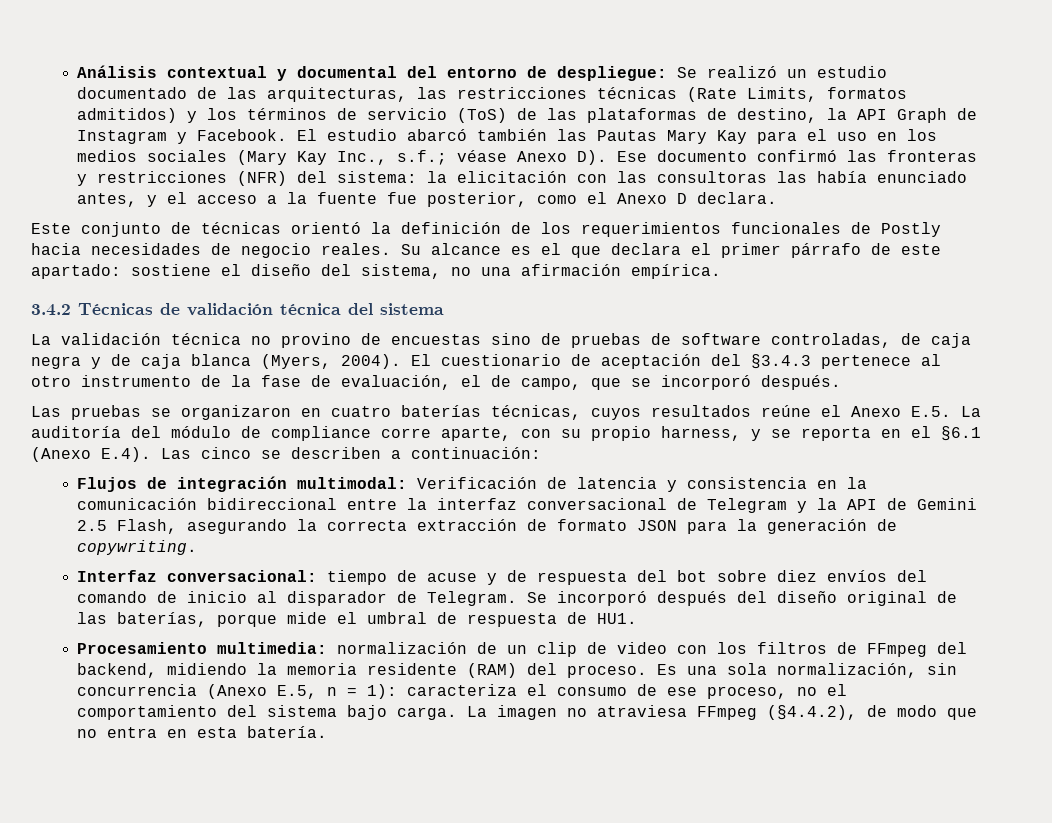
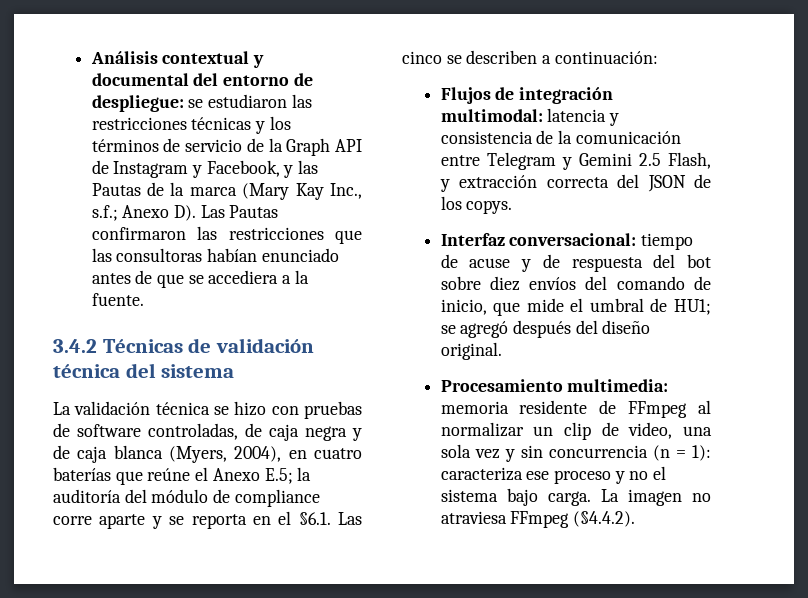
[677,66,888,78] [77,87,908,102] [77,108,178,123] Se realizó un estudio documentado de las arquitecturas, las restricciones técnicas (Rate Limits, formatos admitidos) -> [188,94,312,108] [91,117,252,130] se estudiaron las restricciones técnicas
[457,108,978,123] [77,129,938,144] [77,150,228,162] (ToS) de las plataformas de destino, la API Graph de Instagram y Facebook. El estudio abarcó también las Pautas Mary Kay para el uso en los medios sociales -> [246,138,362,156] [91,160,319,178] [91,182,237,196] de la Graph API de Instagram y Facebook, y las Pautas de la marca
[457,150,508,162] véase -> (118, 213) none
[617,150,978,162] [77,171,968,186] [77,192,778,207] [31,222,941,237] [31,243,941,258] [31,264,721,279] Ese documento confirmó las fronteras y restricciones (NFR) del sistema: la elicitación con las consultoras las había enunciado antes, y el acceso a la fuente fue posterior, como el Anexo D declara. // Este conjunto de técnicas orientó la definición de los requerimientos funcionales de Postly hacia necesidades de negocio reales. Su alcance es el que declara el primer párrafo de este apartado: sostiene el diseño del sistema, no una afirmación empírica. -> [200,205,279,218] [91,226,362,244] [91,248,339,262] [91,270,309,288] [91,293,144,306] Las Pautas confirmaron las restricciones que las consultoras habían enunciado antes de que se accediera a la fuente.
[251,333,561,348] no provino de encuestas sino de -> [214,401,299,416] se hizo con
[341,354,941,369] [31,375,841,390] [31,405,751,420] 2004). El cuestionario de aceptación del §3.4.3 pertenece al otro instrumento de la fase de evaluación, el de campo, que se incorporó después. // Las pruebas se organizaron en cuatro baterías técnicas, cuyos resultados -> [234,446,362,462] [53,467,143,485] 2004), en cuatro baterías que
[911,406,981,417] E.5. La -> [264,467,312,484] E.5; la
[441,426,741,441] aparte, con su propio harness, -> [99,514,146,529] aparte
[941,426,981,441] [31,447,151,462] §6.1 (Anexo E.4). -> [298,512,331,525] §6.1.
[417,477,568,489] Verificación de -> (543, 115) none
[817,480,838,489] en -> [536,130,554,144] de
[207,498,978,513] [77,519,898,534] [77,540,198,555] bidireccional entre la interfaz conversacional de Telegram y la API de Gemini 2.5 Flash, asegurando la correcta extracción de formato JSON para la generación de copywriting. -> [440,152,711,170] [439,174,711,192] [440,196,513,214] entre Telegram y Gemini 2.5 Flash, y extracción correcta del JSON de los copys.
[187,591,958,606] [77,612,638,627] [77,642,968,657] [77,663,958,678] [77,684,848,699] [77,705,258,720] inicio al disparador de Telegram. Se incorporó después del diseño original de las baterías, porque mide el umbral de respuesta de HU1. // Procesamiento multimedia: normalización de un clip de video con los filtros de FFmpeg del backend, midiendo la memoria residente (RAM) del proceso. Es una sola normalización, sin concurrencia (Anexo E.5, n = 1): caracteriza el consumo de ese proceso, no el comportamiento del -> [440,298,711,316] [440,320,651,338] [440,342,502,360] [440,379,669,392] [440,400,711,418] [440,422,712,440] [440,444,711,462] [440,466,667,484] inicio, que mide el umbral de HU1; se agregó después del diseño original. // Procesamiento multimedia: memoria residente de FFmpeg al normalizar un clip de video, una sola vez y sin concurrencia (n = 1): caracteriza ese proceso y no el
[767,705,978,720] [77,726,328,738] (§4.4.2), de modo que no entra en esta batería. -> [573,511,636,527] (§4.4.2).

